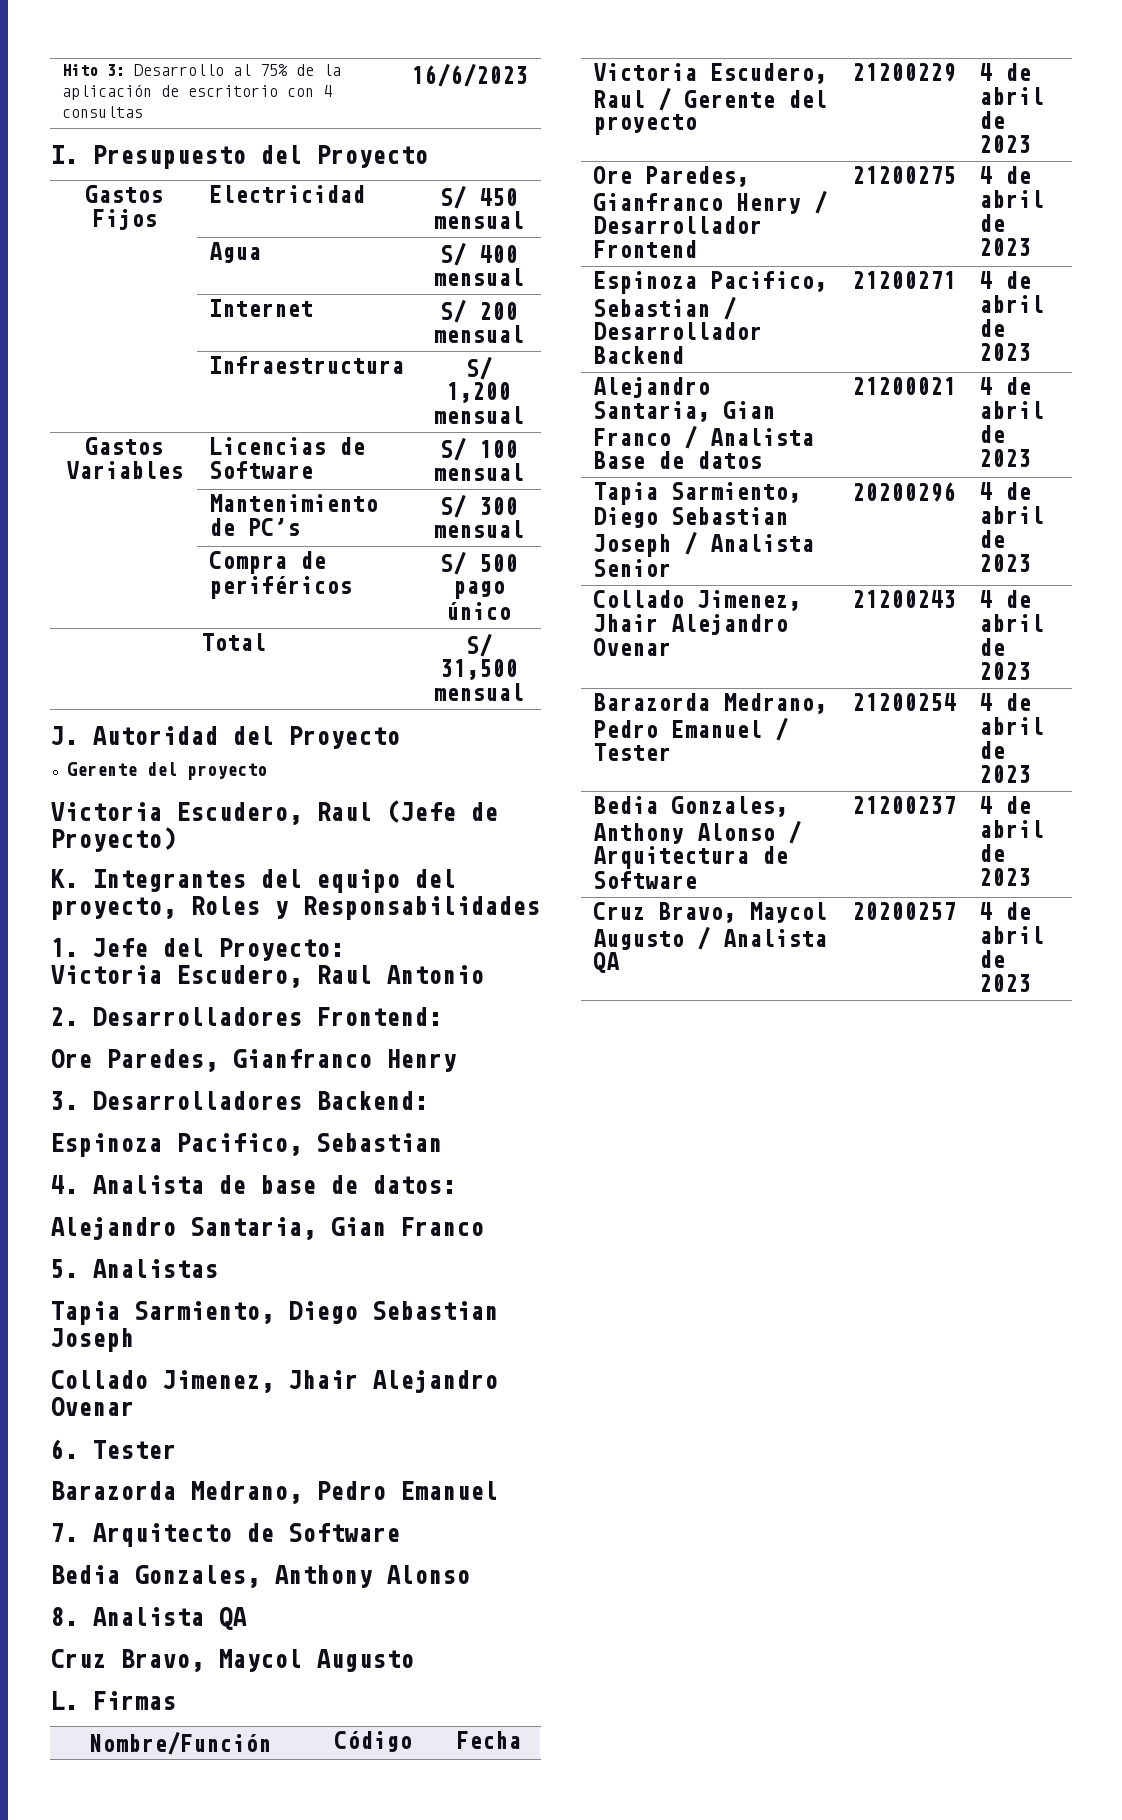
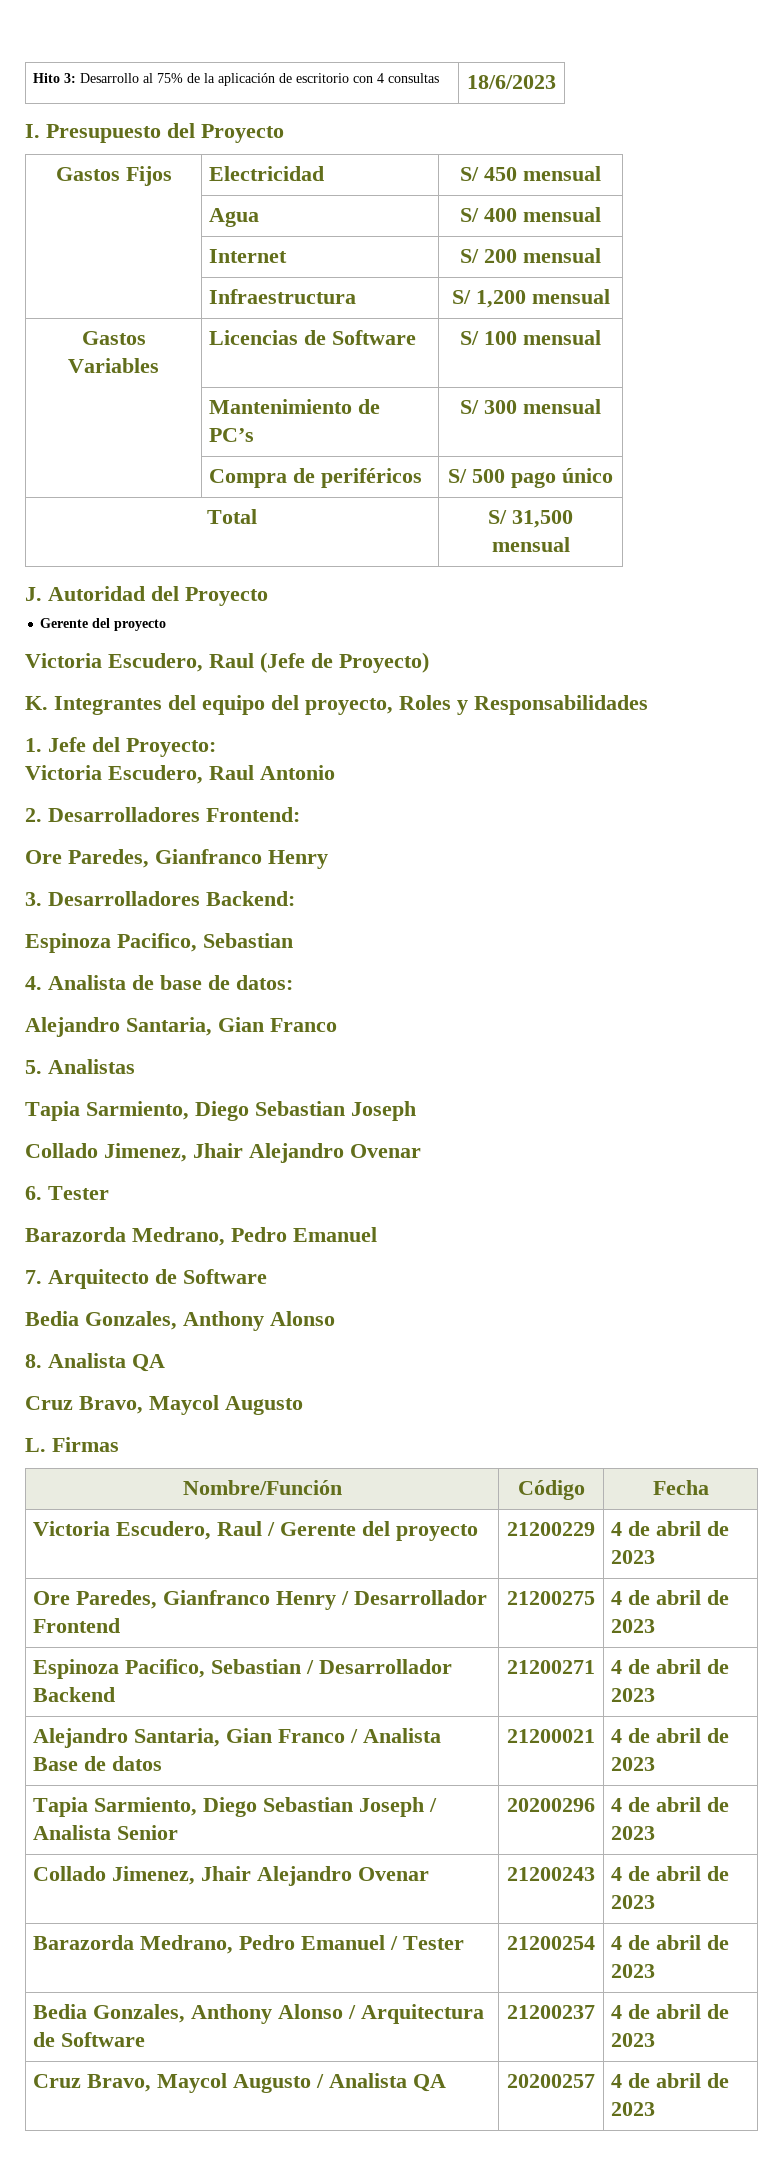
[411,63,528,87] 16/6/2023 -> [467,75,556,89] 18/6/2023

